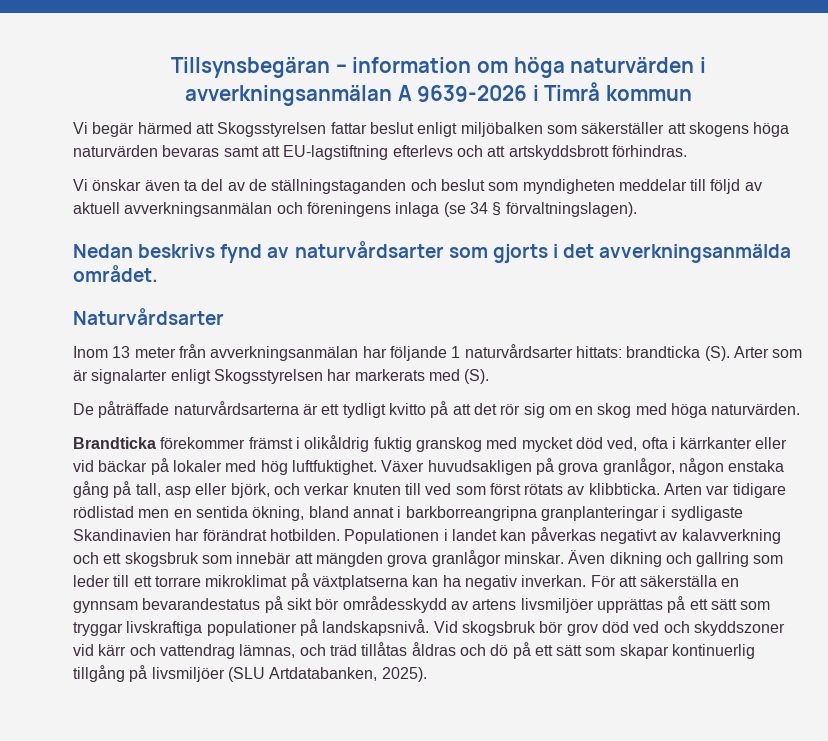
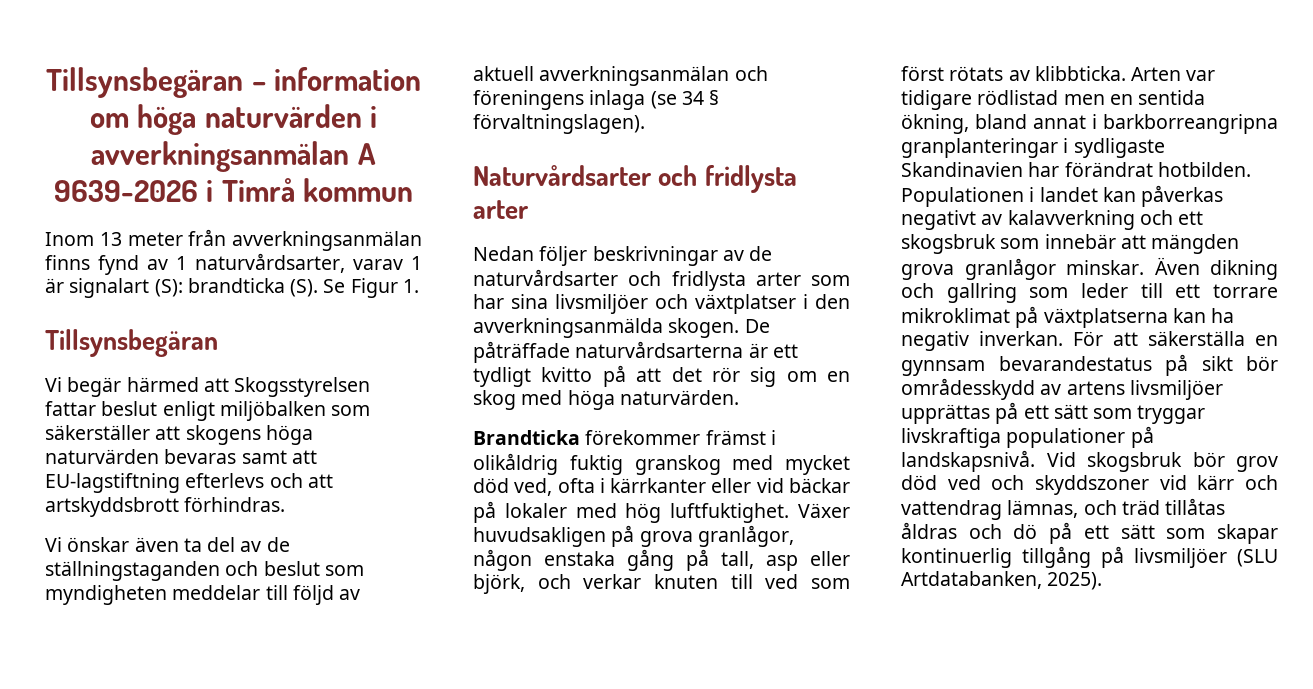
(692, 93) none -> [45,229,422,251] [45,253,422,275] [45,278,419,298] [45,329,218,357] // Inom 13 meter från avverkningsanmälan finns fynd av 1 naturvårdsarter, varav 1 är signalart (S): brandticka (S). Se Figur 1. // Tillsynsbegäran
[73,241,792,263] [73,265,158,282] [73,308,224,325] [73,344,803,361] [73,369,490,384] Nedan beskrivs fynd av naturvårdsarter som gjorts i det avverkningsanmälda området. // Naturvårdsarter // Inom 13 meter från avverkningsanmälan har följande 1 naturvårdsarter hittats: brandticka (S). Arter som är signalarter enligt Skogsstyrelsen har markerats med (S). // -> [473,165,797,193] [473,200,529,219] [473,246,773,266] [473,269,850,291] [473,294,850,314] [473,318,740,338] Naturvårdsarter och fridlysta arter // Nedan följer beskrivningar av de naturvårdsarter och fridlysta arter som har sina livsmiljöer och växtplatser i den avverkningsanmälda skogen.

